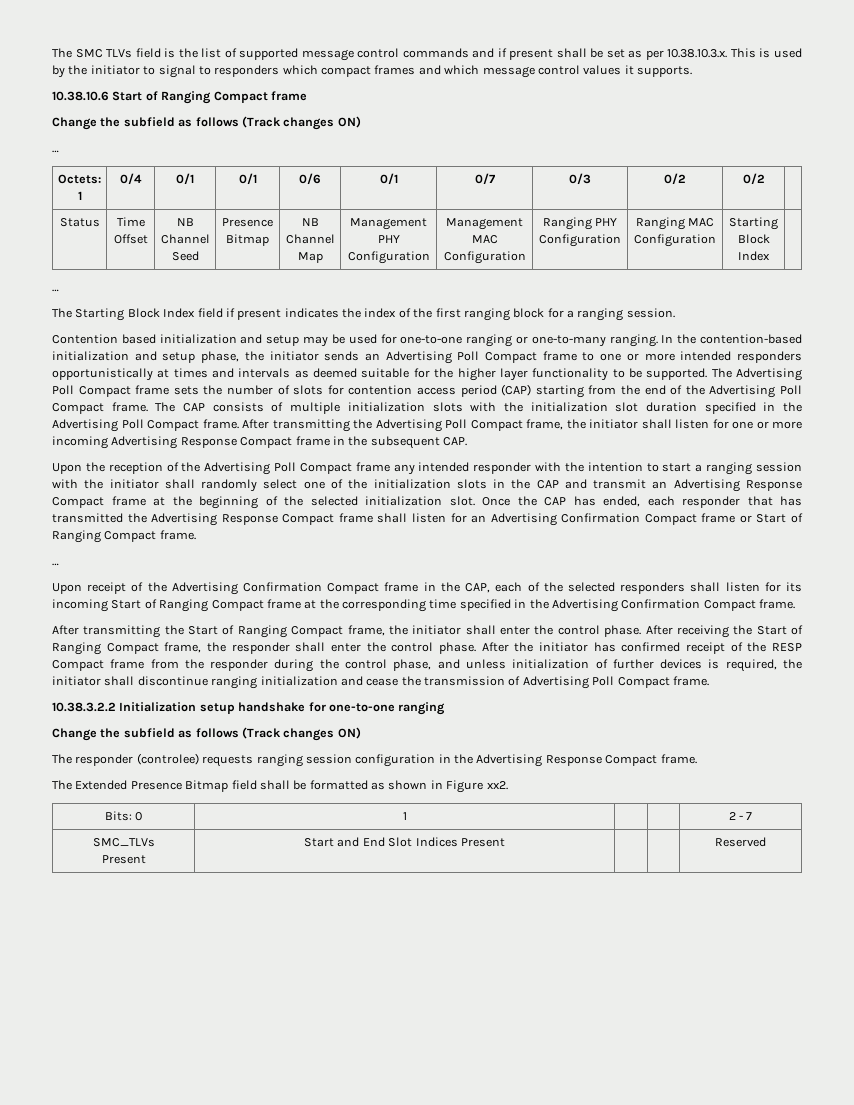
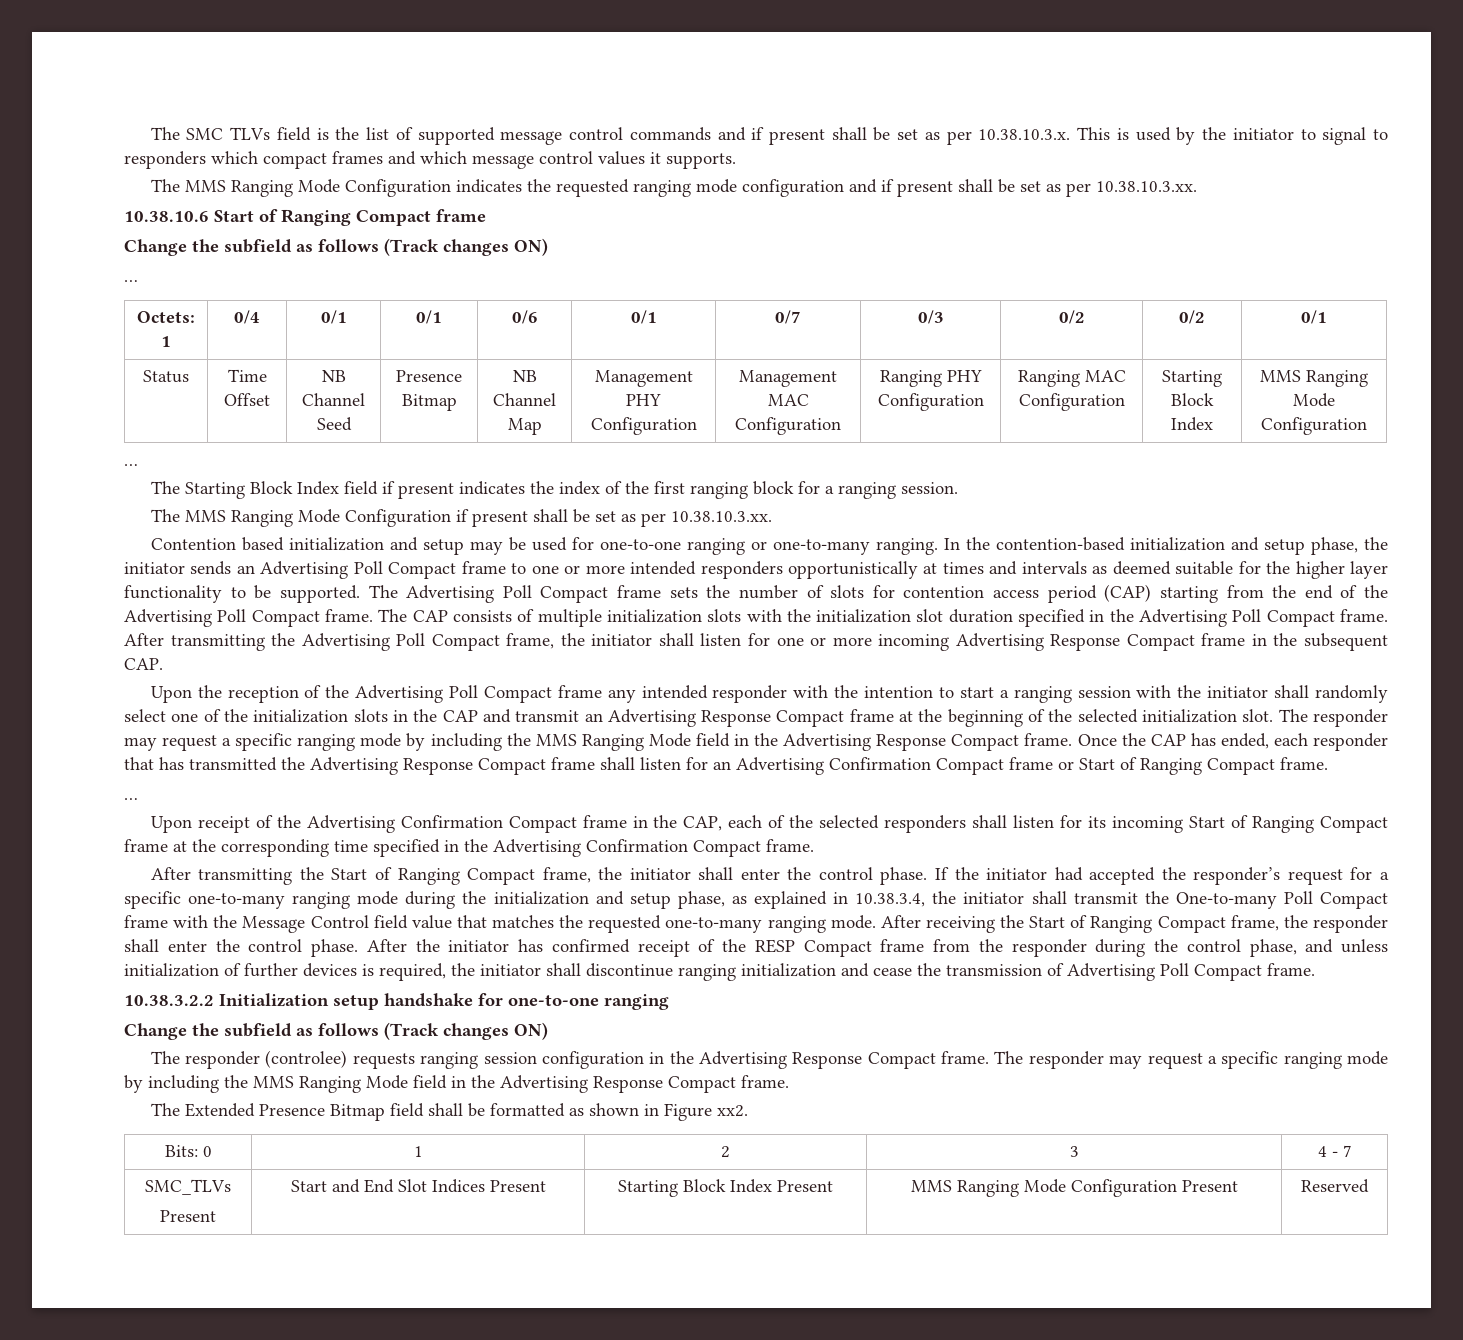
(692, 71) none -> [150,179,1197,197] // The MMS Ranging Mode Configuration indicates the requested ranging mode configuration and if present shall be set as per 10.38.10.3.xx.
(765, 179) none -> [1301,310,1327,324] 0/1
(770, 256) none -> [1260,370,1368,387] [1293,393,1335,407] [1261,417,1367,435] MMS Ranging Mode Configuration
(675, 313) none -> [150,509,772,527] // The MMS Ranging Mode Configuration if present shall be set as per 10.38.10.3.xx.
(475, 501) none -> [1278,709,1389,727] [124,733,1073,751] The responder may request a specific ranging mode by including the MMS Ranging Mode field in the Advertising Response Compact frame.
(642, 631) none -> [935,867,1389,885] [124,891,1388,909] [124,915,876,933] If the initiator had accepted the responder’s request for a specific one-to-many ranging mode during the initialization and setup phase, as explained in 10.38.3.4, the initiator shall transmit the One-to-many Poll Compact frame with the Message Control field value that matches the requested one-to-many ranging mode.
(697, 759) none -> [994,1051,1388,1069] [124,1075,789,1093] The responder may request a specific ranging mode by including the MMS Ranging Mode field in the Advertising Response Compact frame.
[728,812,736,820] | | 2 -> [721,1146,730,1158] [1069,1146,1079,1157] [1317,1146,1327,1157] 2 | 3 | 4
(505, 842) | -> [618,1179,833,1197] [910,1179,1238,1197] Starting Block Index Present | MMS Ranging Mode Configuration Present

